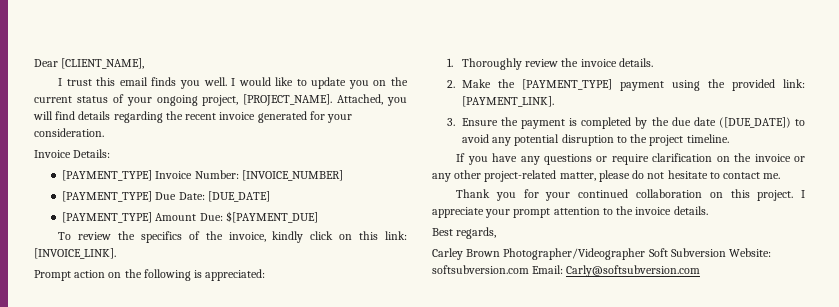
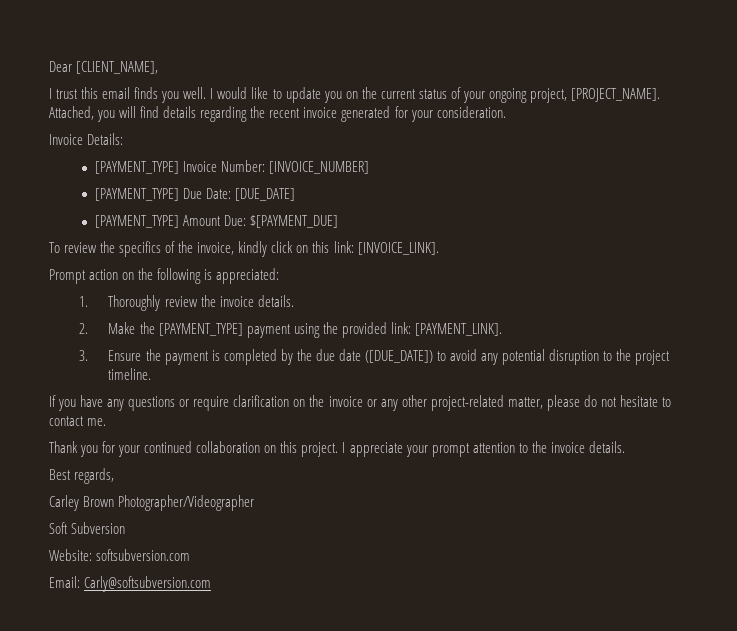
(646, 254) none -> (255, 503) //
(726, 252) none -> (126, 528) //
(529, 269) none -> (191, 555) //

